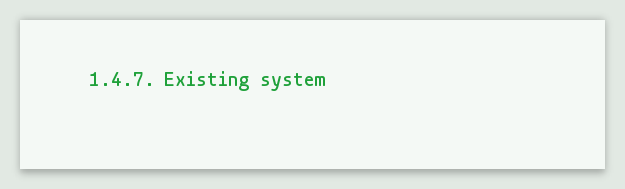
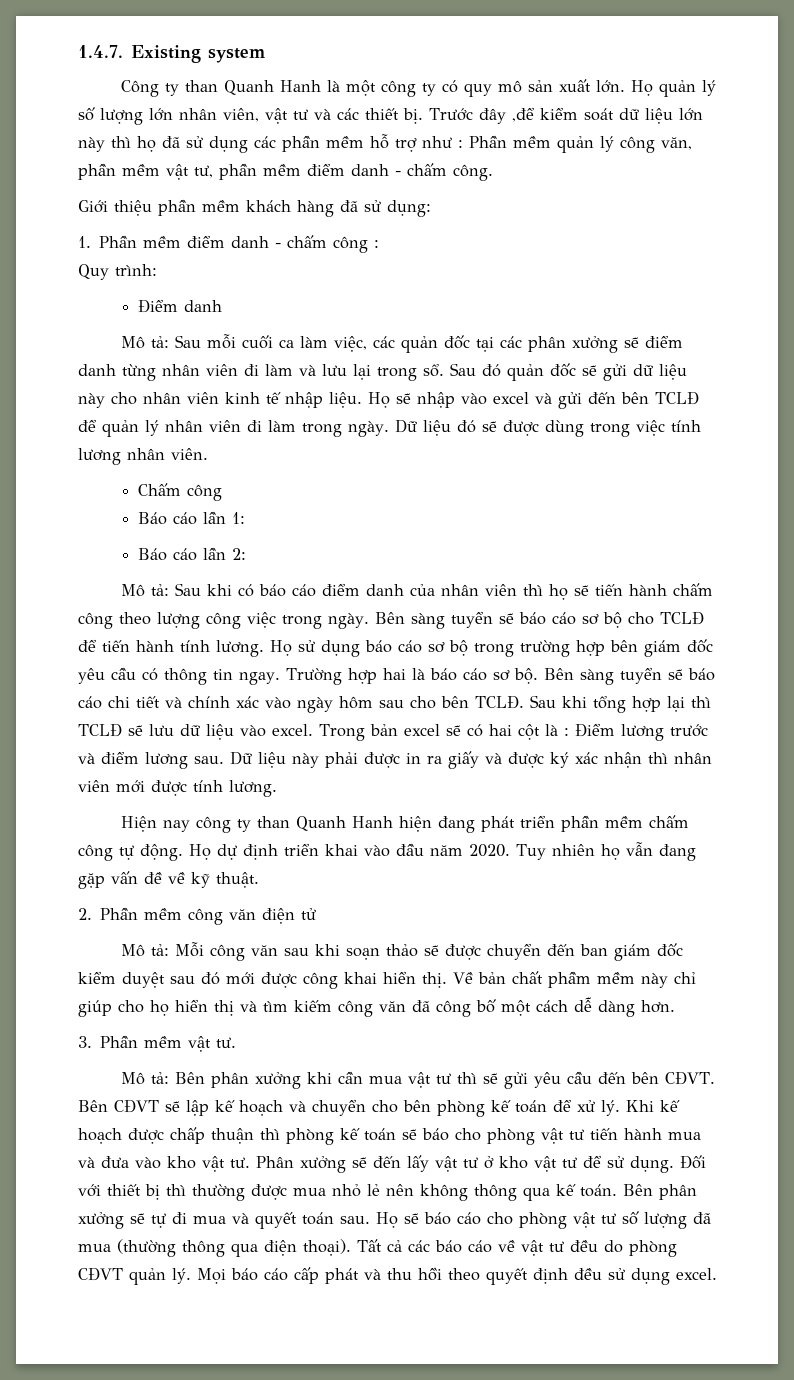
(326, 82) none -> [120,79,716,97] [78,107,703,125] [78,134,692,153] [78,163,493,181] [78,199,431,217] [78,235,380,253] [78,264,157,280] [137,299,222,313] [120,334,683,353] [78,363,687,381] [78,391,699,409] [78,419,701,437] [78,448,208,465] [137,483,222,501] [137,511,245,525] [137,547,246,561] [120,583,713,600] [78,611,704,629] [78,639,713,657] [78,667,715,685] [78,695,711,713] [78,723,708,741] [78,751,712,769] [78,780,277,797] [120,815,689,833] [78,842,696,861] [78,871,259,889] [78,907,318,925] [120,942,683,961] [78,971,696,989] [78,997,675,1017] [78,1035,237,1052] [120,1071,715,1089] [78,1099,680,1117] [78,1127,701,1145] [78,1155,706,1173] [78,1184,697,1201] [78,1211,711,1229] [78,1239,677,1257] [78,1267,717,1285] // Công ty than Quanh Hanh là một công ty có quy mô sản xuất lớn. Họ quản lý số lượng lớn nhân viên, vật tư và các thiết bị. Trước đây ,để kiểm soát dữ liệu lớn này thì họ đã sử dụng các phần mềm hỗ trợ như : Phần mềm quản lý công văn, phần mềm vật tư, phần mềm điểm danh - chấm công. // Giới thiệu phần mềm khách hàng đã sử dụng: // 1. Phần mềm điểm danh - chấm công : // Quy trình: // Điểm danh // Mô tả: Sau mỗi cuối ca làm việc, các quản đốc tại các phân xưởng sẽ điểm danh từng nhân viên đi làm và lưu lại trong sổ. Sau đó quản đốc sẽ gửi dữ liệu này cho nhân viên kinh tế nhập liệu. Họ sẽ nhập vào excel và gửi đến bên TCLĐ để quản lý nhân viên đi làm trong ngày. Dữ liệu đó sẽ được dùng trong việc tính lương nhân viên. // Chấm công // Báo cáo lần 1: // Báo cáo lần 2: // Mô tả: Sau khi có báo cáo điểm danh của nhân viên thì họ sẽ tiến hành chấm công theo lượng công việc trong ngày. Bên sàng tuyển sẽ báo cáo sơ bộ cho TCLĐ để tiến hành tính lương. Họ sử dụng báo cáo sơ bộ trong trường hợp bên giám đốc yêu cầu có thông tin ngay. Trường hợp hai là báo cáo sơ bộ. Bên sàng tuyển sẽ báo cáo chi tiết và chính xác vào ngày hôm sau cho bên TCLĐ. Sau khi tổng hợp lại thì TCLĐ sẽ lưu dữ liệu vào excel. Trong bản excel sẽ có hai cột là : Điểm lương trước và điểm lương sau. Dữ liệu này phải được in ra giấy và được ký xác nhận thì nhân viên mới được tính lương. // Hiện nay công ty than Quanh Hanh hiện đang phát triển phần mềm chấm công tự động. Họ dự định triển khai vào đầu năm 2020. Tuy nhiên họ vẫn đang gặp vấn đề về kỹ thuật. // 2. Phần mềm công văn điện tử // Mô tả: Mỗi công văn sau khi soạn thảo sẽ được chuyển đến ban giám đốc kiểm duyệt sau đó mới được công khai hiển thị. Về bản chất phầm mềm này chỉ giúp cho họ hiển thị và tìm kiếm công văn đã công bố một cách dễ dàng hơn. // 3. Phần mềm vật tư. // Mô tả: Bên phân xưởng khi cần mua vật tư thì sẽ gửi yêu cầu đến bên CĐVT. Bên CĐVT sẽ lập kế hoạch và chuyển cho bên phòng kế toán để xử lý. Khi kế hoạch được chấp thuận thì phòng kế toán sẽ báo cho phòng vật tư tiến hành mua và đưa vào kho vật tư. Phân xưởng sẽ đến lấy vật tư ở kho vật tư để sử dụng. Đối với thiết bị thì thường được mua nhỏ lẻ nên không thông qua kế toán. Bên phân xưởng sẽ tự đi mua và quyết toán sau. Họ sẽ báo cáo cho phòng vật tư số lượng đã mua (thường thông qua điện thoại). Tất cả các báo cáo về vật tư đều do phòng CĐVT quản lý. Mọi báo cáo cấp phát và thu hồi theo quyết định đều sử dụng excel.

